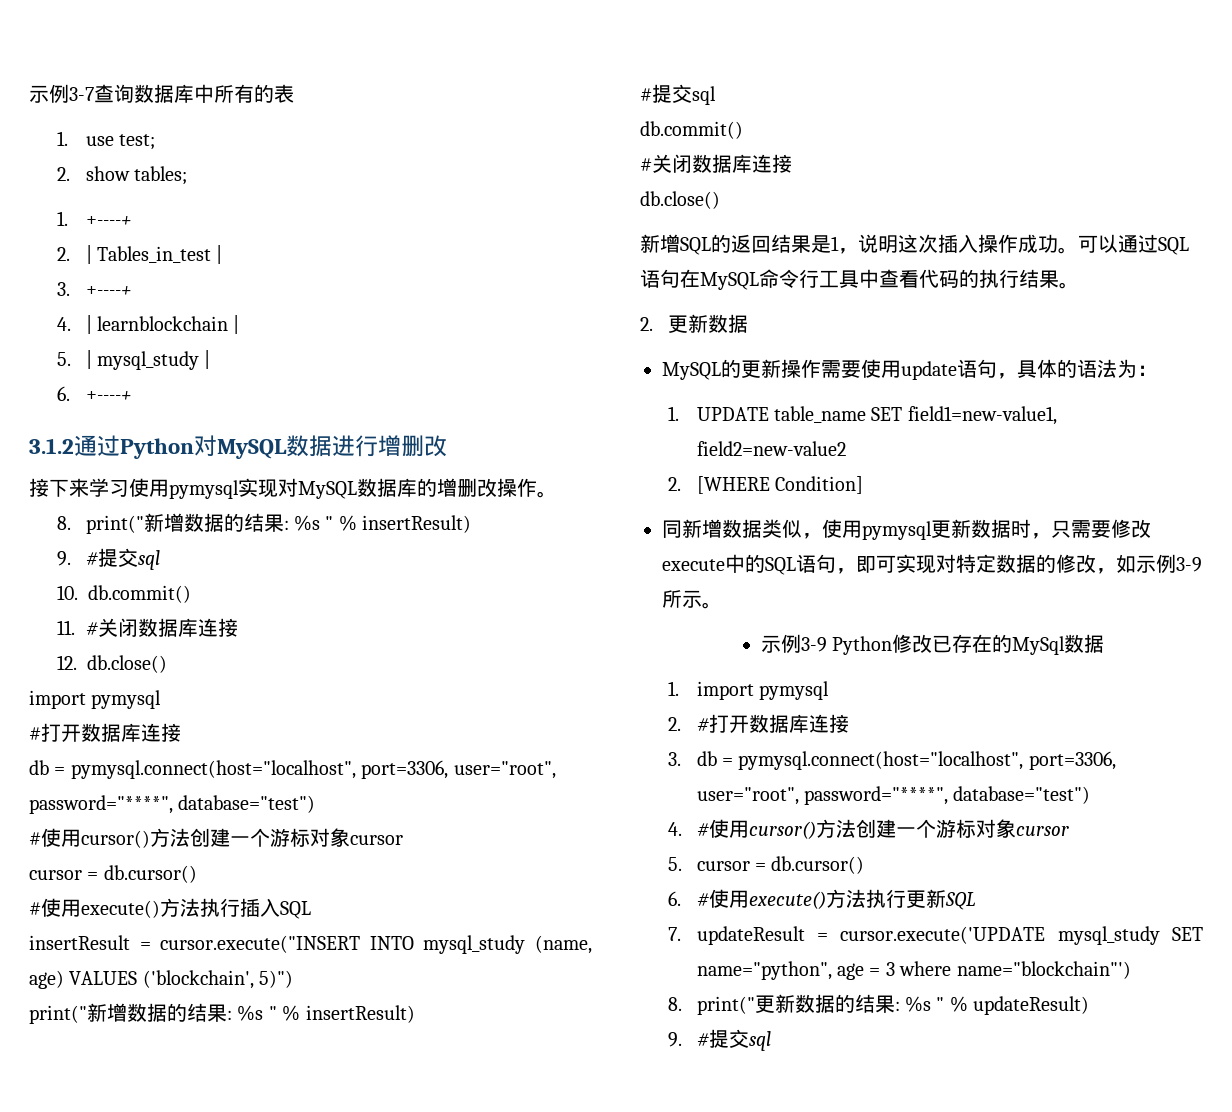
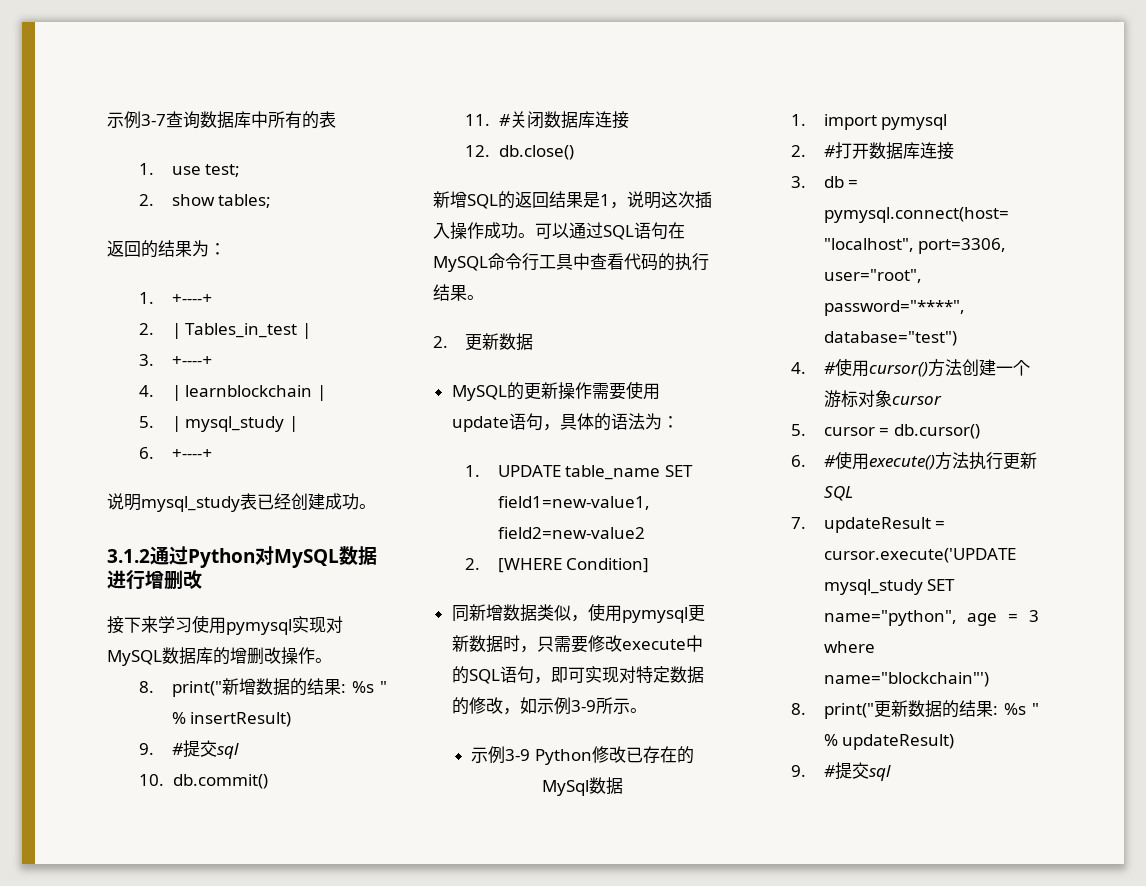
(188, 175) none -> [107,240,226,258] // 返回的结果为：
(131, 396) none -> [107,493,376,512] // 说明mysql_study表已经创建成功。
[29,690,162,709] [29,723,181,742] [29,760,556,779] [29,795,316,814] [29,828,403,848] [29,865,197,883] [29,898,311,919] [29,935,592,954] [29,970,294,989] [29,1003,415,1024] [640,84,716,105] [640,121,743,139] [640,154,792,173] [640,191,720,209] // import pymysql // #打开数据库连接 // db = pymysql.connect(host="localhost", port=3306, user="root", password="****", database="test") // #使用cursor()方法创建一个游标对象cursor // cursor = db.cursor() // #使用execute()方法执行插入SQL // insertResult = cursor.execute("INSERT INTO mysql_study (name, age) VALUES ('blockchain', 5)") // print("新增数据的结果: %s " % insertResult) // #提交sql // db.commit() // #关闭数据库连接 // db.close() -> (574, 152) none

